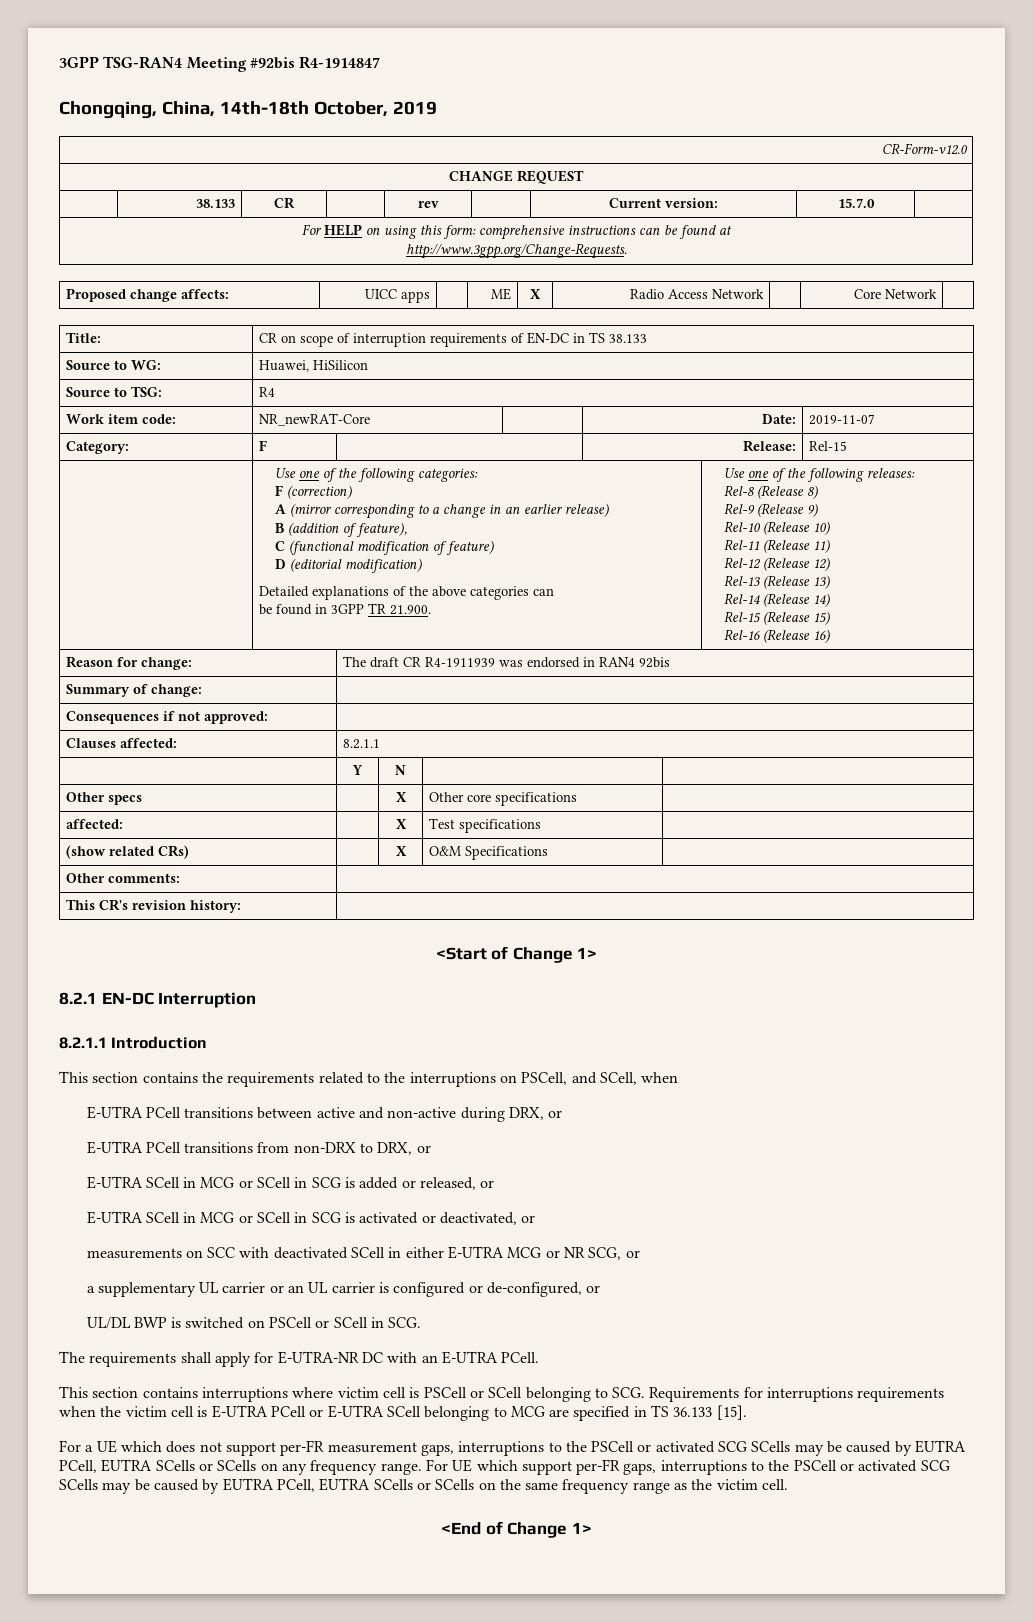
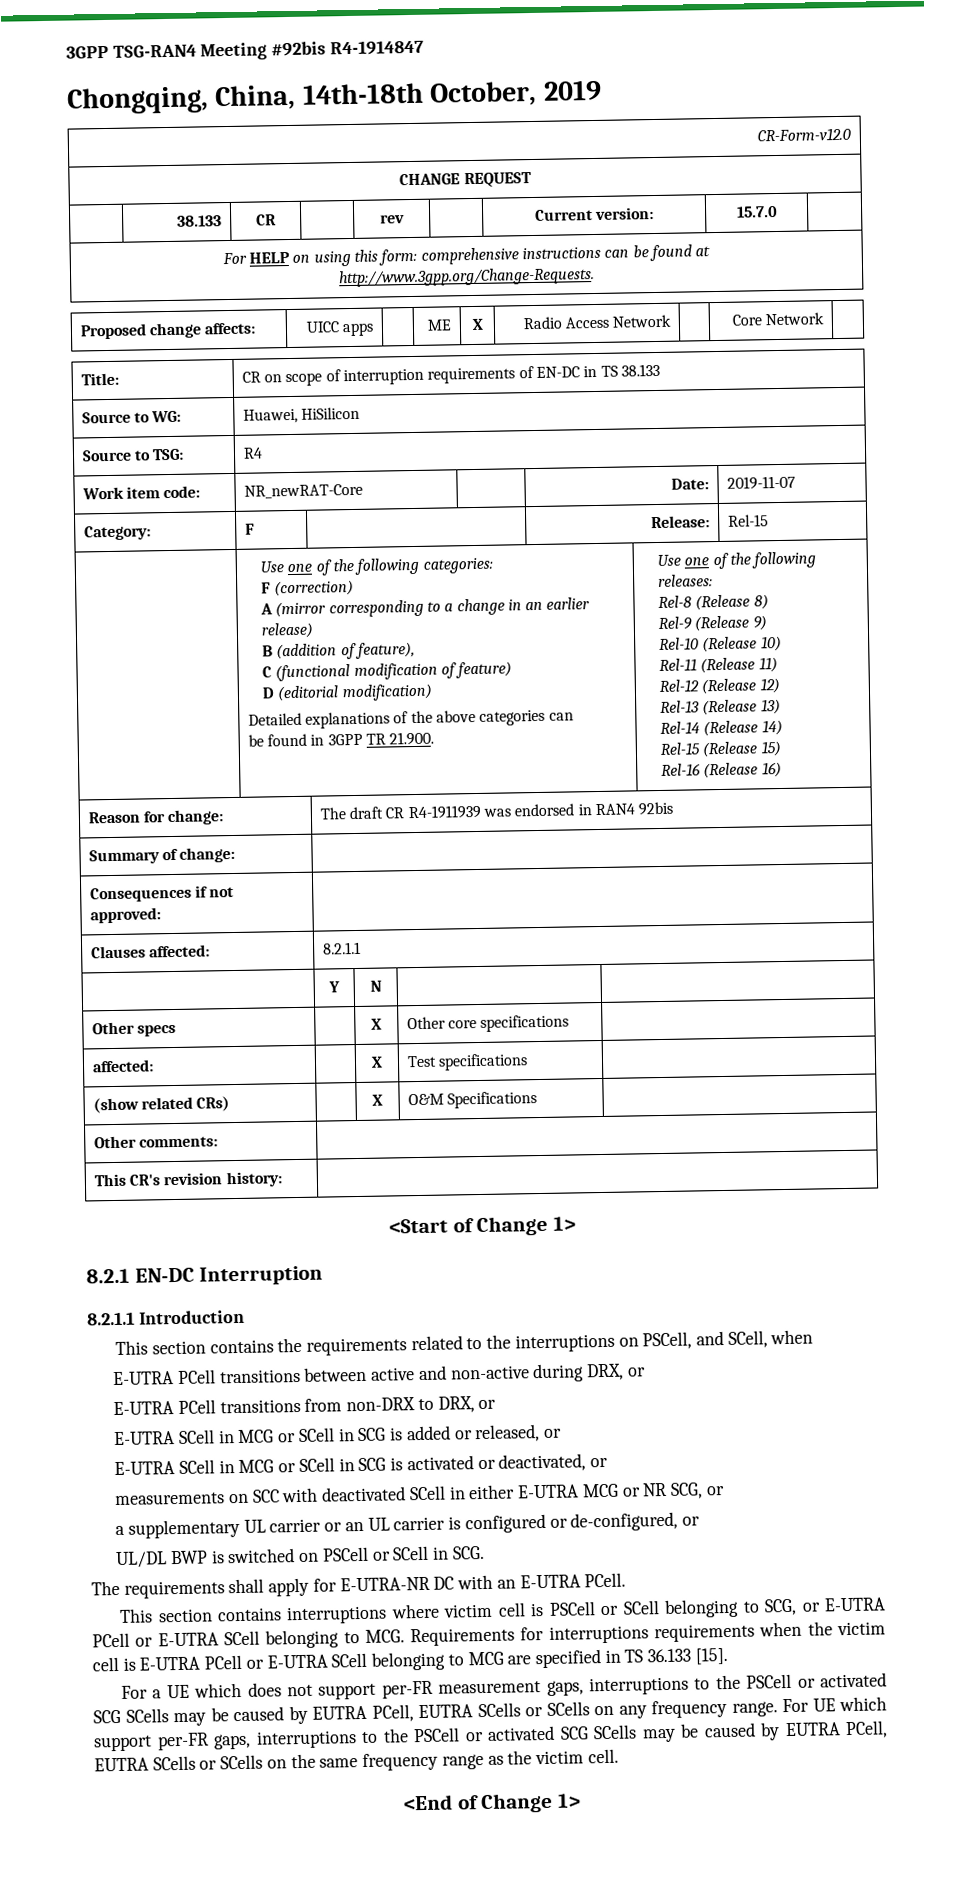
[612,1387,646,1398] SCG. -> [764,1597,887,1616] [92,1629,405,1649] SCG, or E-UTRA PCell or E-UTRA SCell belonging to MCG.

